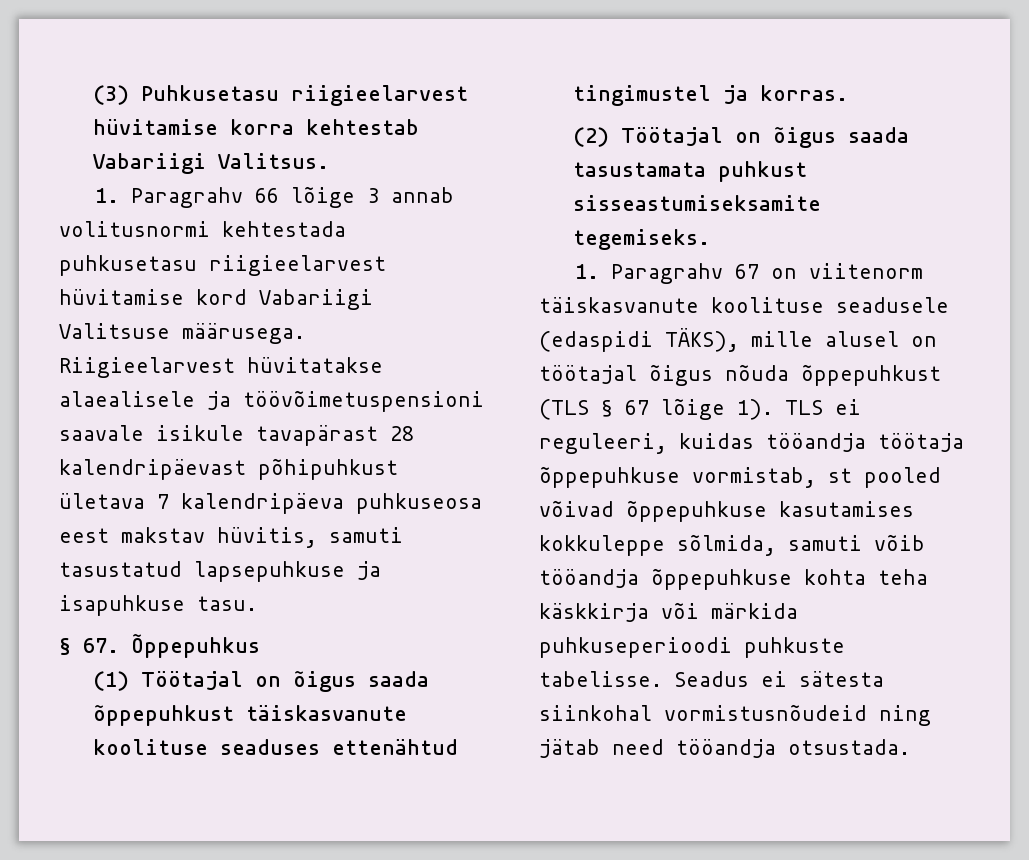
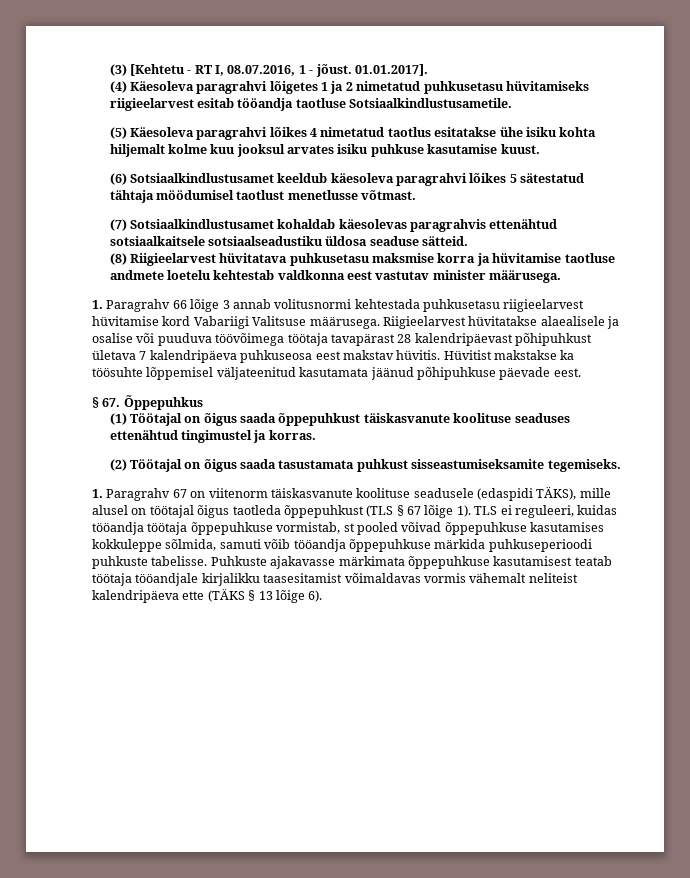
[141,85,469,106] [93,119,420,135] [93,153,330,174] Puhkusetasu riigieelarvest hüvitamise korra kehtestab Vabariigi Valitsus. -> [129,64,428,77] [109,81,589,94] [109,98,513,111] [109,127,597,140] [109,144,540,157] [109,173,585,186] [109,190,417,203] [109,219,558,232] [109,236,469,246] [109,253,615,266] [109,270,562,283] [Kehtetu - RT I, 08.07.2016, 1 - jõust. 01.01.2017]. // (4) Käesoleva paragrahvi lõigetes 1 ja 2 nimetatud puhkusetasu hüvitamiseks riigieelarvest esitab tööandja taotluse Sotsiaalkindlustusametile. // (5) Käesoleva paragrahvi lõikes 4 nimetatud taotlus esitatakse ühe isiku kohta hiljemalt kolme kuu jooksul arvates isiku puhkuse kasutamise kuust. // (6) Sotsiaalkindlustusamet keeldub käesoleva paragrahvi lõikes 5 sätestatud tähtaja möödumisel taotlust menetlusse võtmast. // (7) Sotsiaalkindlustusamet kohaldab käesolevas paragrahvis ettenähtud sotsiaalkaitsele sotsiaalseadustiku üldosa seaduse sätteid. // (8) Riigieelarvest hüvitatava puhkusetasu maksmise korra ja hüvitamise taotluse andmete loetelu kehtestab valdkonna eest vastutav minister määrusega.
[243,390,484,412] [59,425,244,441] töövõimetuspensioni saavale isikule -> [92,333,328,346] osalise või puuduva töövõimega töötaja
[217,527,403,548] [59,561,381,582] [59,595,257,616] hüvitis, samuti tasustatud lapsepuhkuse ja isapuhkuse tasu. -> [396,350,575,360] [92,367,581,380] hüvitis. Hüvitist makstakse ka töösuhte lõppemisel väljateenitud kasutamata jäänud põhipuhkuse päevade eest.
[725,364,789,381] nõuda -> [232,505,281,515] taotleda
[804,569,928,585] [539,602,798,622] [539,637,845,658] [539,671,884,687] [539,704,931,726] [539,739,910,758] kohta teha käskkirja või märkida puhkuseperioodi puhkuste tabelisse. Seadus ei sätesta siinkohal vormistusnõudeid ning jätab need tööandja otsustada. -> [434,539,592,552] [92,556,612,569] [92,573,578,586] [92,589,323,603] märkida puhkuseperioodi puhkuste tabelisse. Puhkuste ajakavasse märkimata õppepuhkuse kasutamisest teatab töötaja tööandjale kirjalikku taasesitamist võimaldavas vormis vähemalt neliteist kalendripäeva ette (TÄKS § 13 lõige 6).

